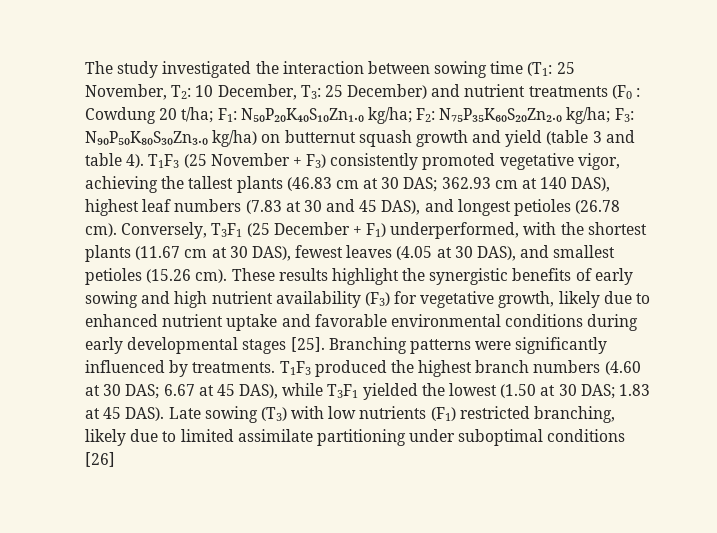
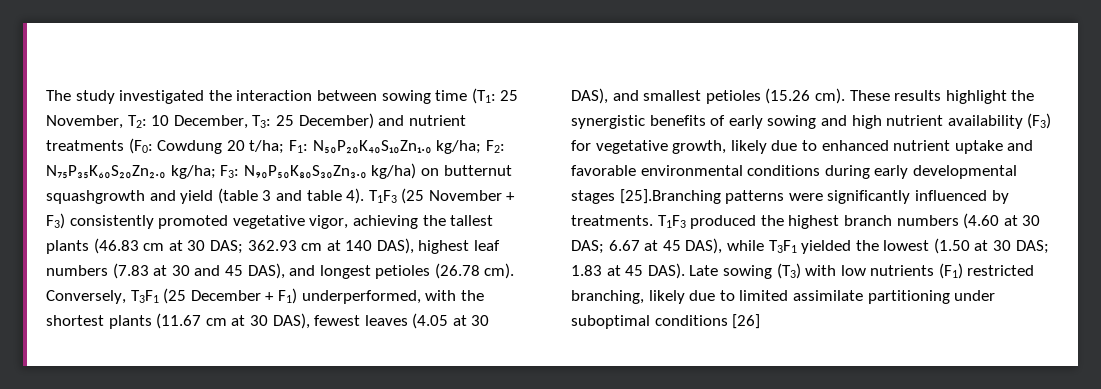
[611,85,641,99] (F0 : -> [128,138,153,154] (F0:
[358,130,468,147] squash growth -> [46,190,145,204] squashgrowth
[290,337,407,354] [25]. Branching -> [619,189,721,204] [25].Branching

